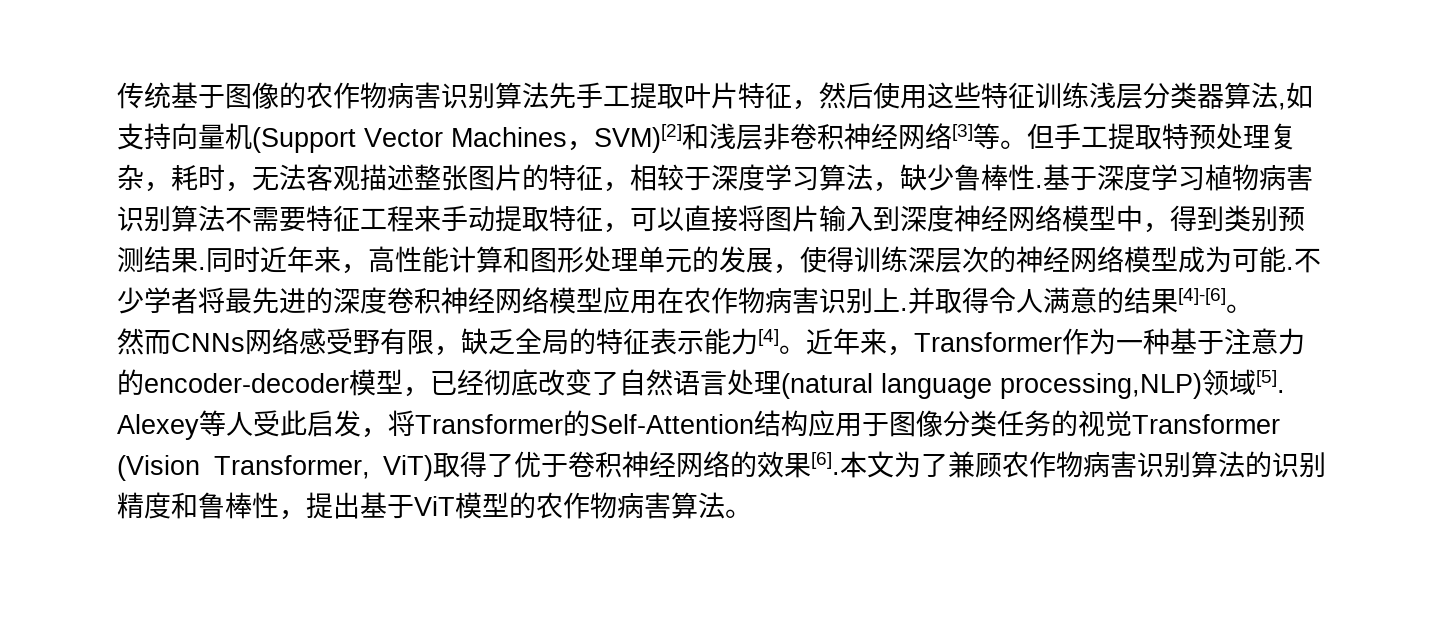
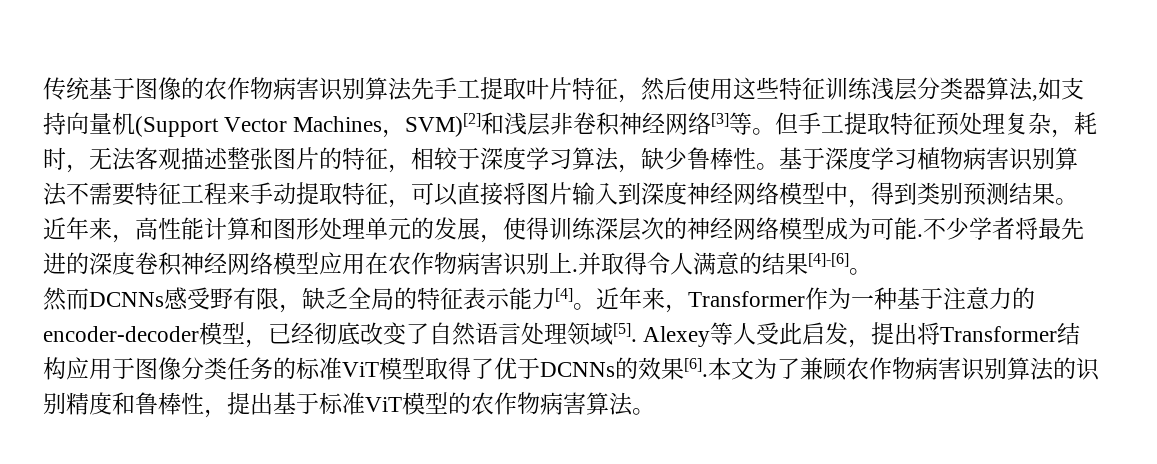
(1189, 136) none -> [913,112,937,135] 征
[1035,185,1043,188] . -> [756,163,779,170] 。
[198,246,260,273] .同时 -> [1055,198,1078,205] 。
[171,328,299,355] CNNs网络 -> [89,292,164,307] DCNNs
[781,373,1202,399] (natural language processing,NLP) -> (567, 333) none
[388,410,754,436] 将Transformer的Self-Attention -> [871,322,1058,345] 提出将Transformer
[1078,410,1280,437] [117,451,730,481] 视觉Transformer (Vision Transformer, ViT)取得了优于卷积神经网络 -> [296,357,615,380] 标准ViT模型取得了优于DCNNs
(414, 506) none -> [319,392,365,415] 标准

